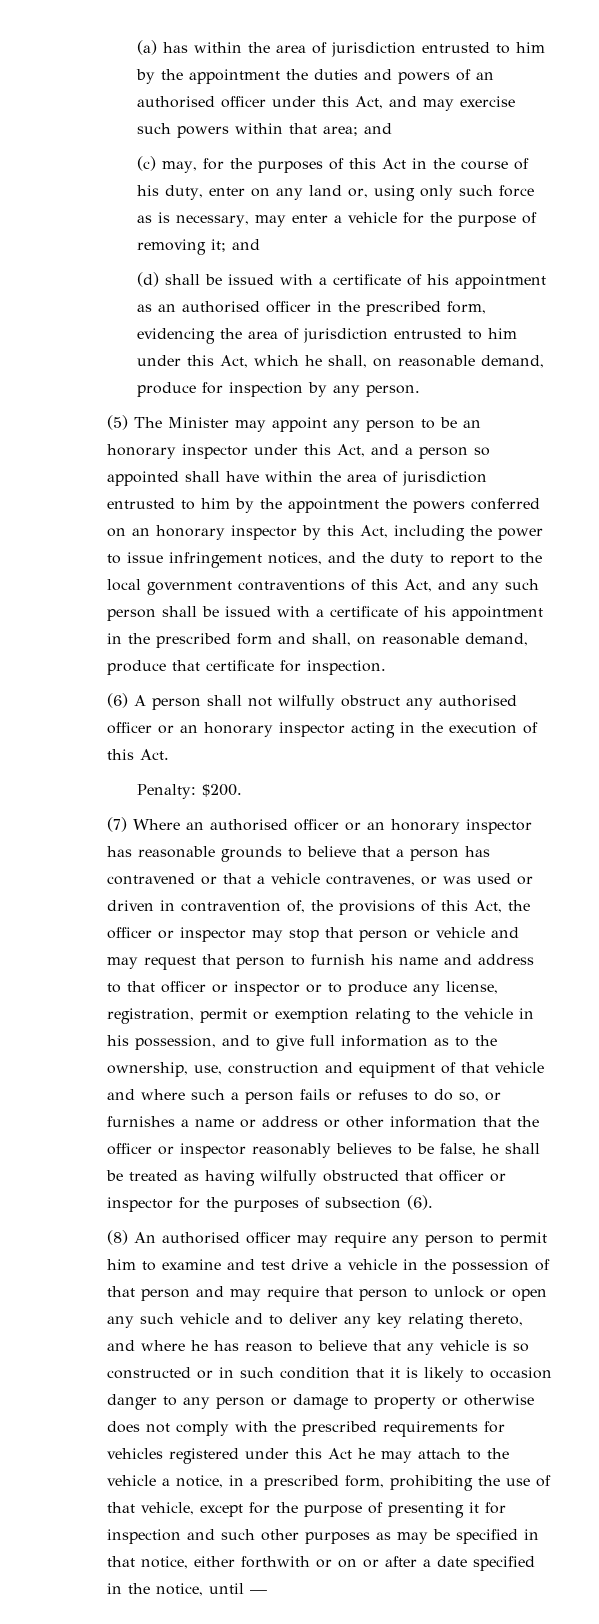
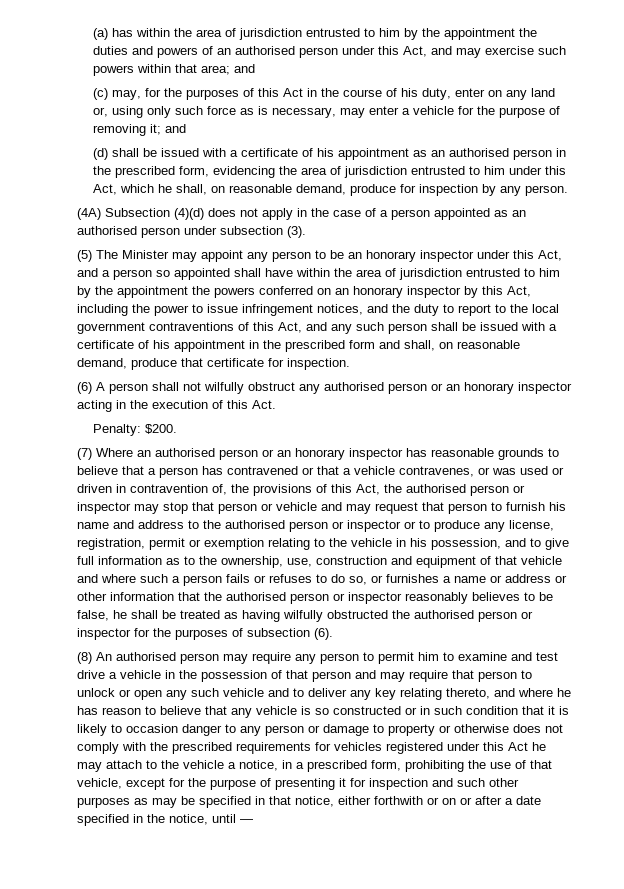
[221,96,267,108] officer -> [299,47,339,58] person
[266,301,312,313] officer -> [513,149,553,160] person
(421, 391) none -> [77,208,527,220] [77,226,307,238] // (4A) Subsection (4)(d) does not apply in the case of a person appointed as an authorised person under subsection (3).
[106,722,152,734] officer -> [388,383,428,394] person
[293,819,339,831] officer -> [219,449,259,460] person
[106,927,152,939] officer -> [406,484,510,496] authorised person
[126,981,206,993] that officer -> [203,520,329,532] the authorised person
[106,1143,152,1155] officer -> [226,592,330,604] authorised person
[404,1170,484,1182] that officer -> [392,610,518,622] the authorised person
[245,1232,291,1244] officer -> [180,653,220,664] person

